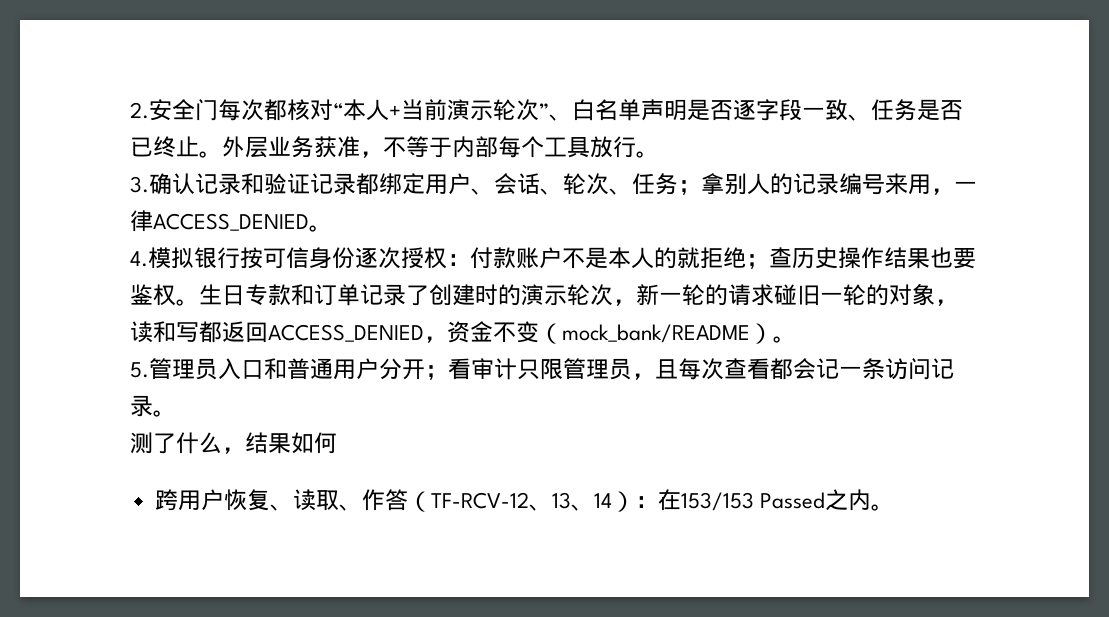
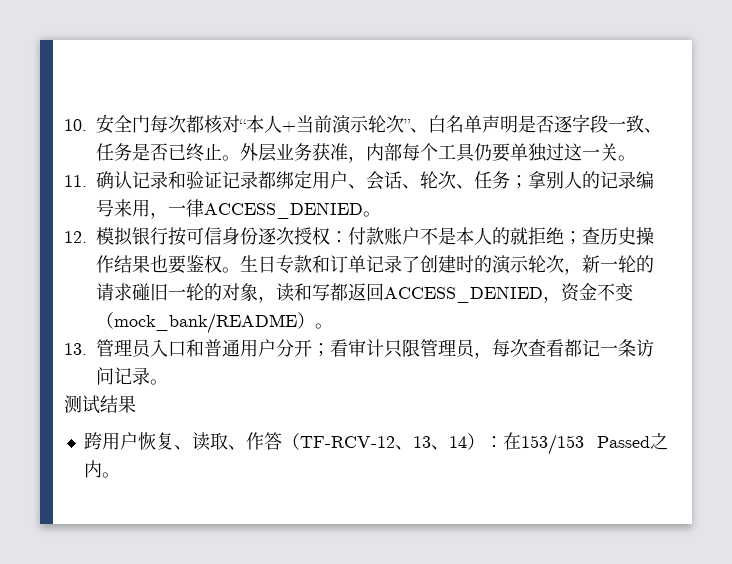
[130,102,149,119] 2. -> [64,119,87,131] 10.
[383,136,452,158] 不等于 -> (366, 159) none
[590,136,659,158] [130,176,149,193] 放行。 // 3. -> [474,143,636,162] [64,175,87,187] 仍要单独过这一关。 // 11.
[130,251,148,267] 4. -> [64,231,87,243] 12.
[130,362,149,378] 5. -> [64,343,87,355] 13.
[655,359,678,379] 且 -> (492, 355) none
[793,358,816,380] 会 -> (582, 348) none
[153,432,337,454] 了什么，结果如何 -> [82,395,136,414] 试结果

